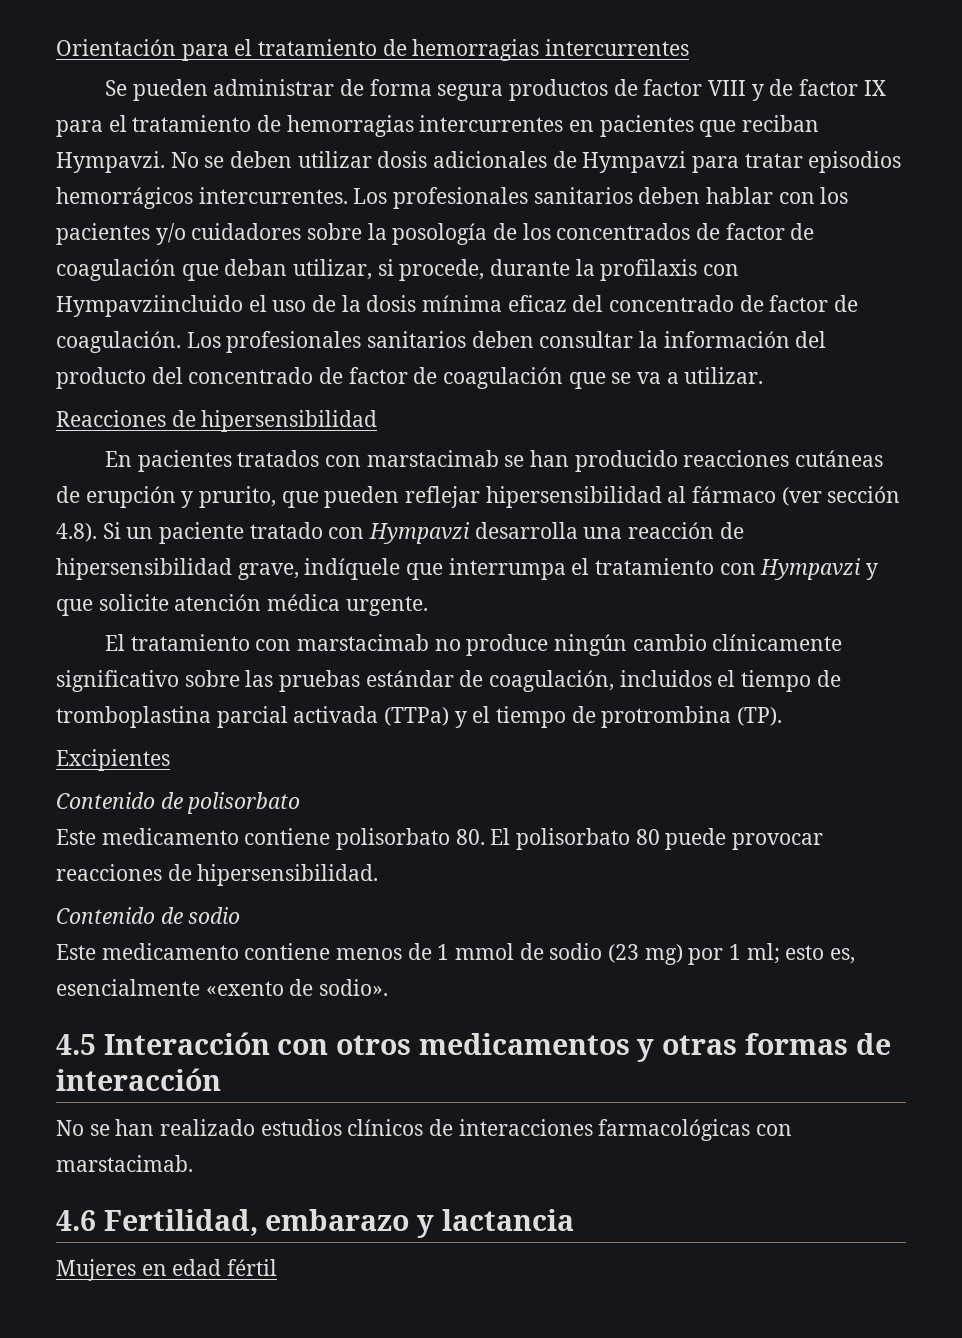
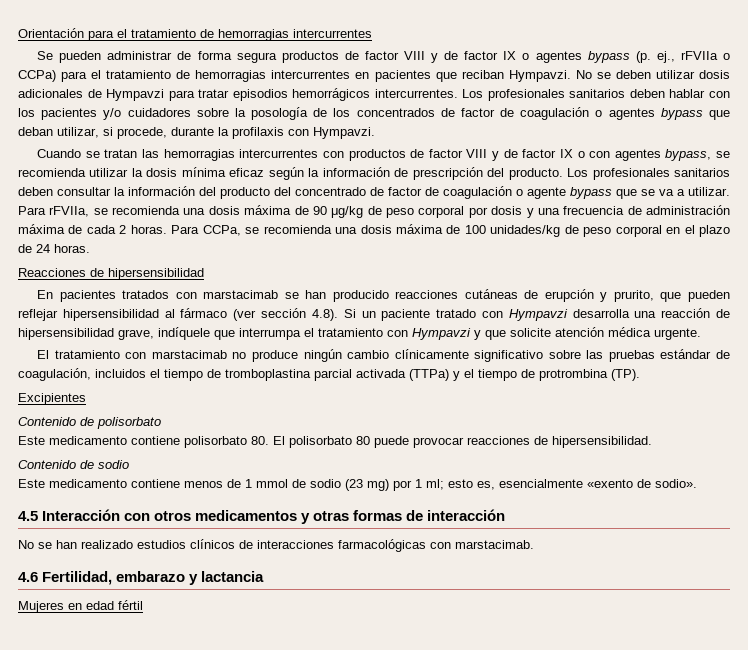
(886, 88) none -> [522,51,731,63] [18,70,56,82] o agentes bypass (p. ej., rFVIIa o CCPa)
(176, 270) none -> [595,108,703,120] o agentes bypass
[56,295,859,317] [56,331,181,353] Hympavziincluido el uso de la dosis mínima eficaz del concentrado de factor de coagulación. -> [313,127,375,139] [37,149,730,161] [18,167,563,180] Hympavzi. // Cuando se tratan las hemorragias intercurrentes con productos de factor VIII y de factor IX o con agentes bypass, se recomienda utilizar la dosis mínima eficaz según la información de prescripción del producto.
(564, 378) none -> [516,187,612,199] o agente bypass
(764, 375) none -> [18,205,730,218] [18,224,731,237] [18,244,90,253] Para rFVIIa, se recomienda una dosis máxima de 90 μg/kg de peso corporal por dosis y una frecuencia de administración máxima de cada 2 horas. Para CCPa, se recomienda una dosis máxima de 100 unidades/kg de peso corporal en el plazo de 24 horas.

